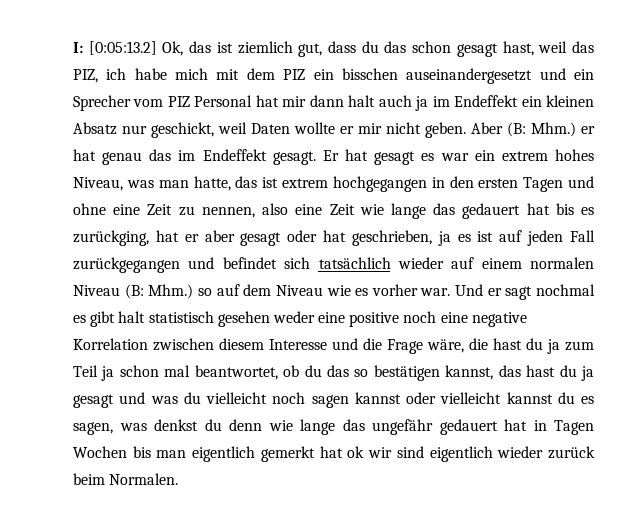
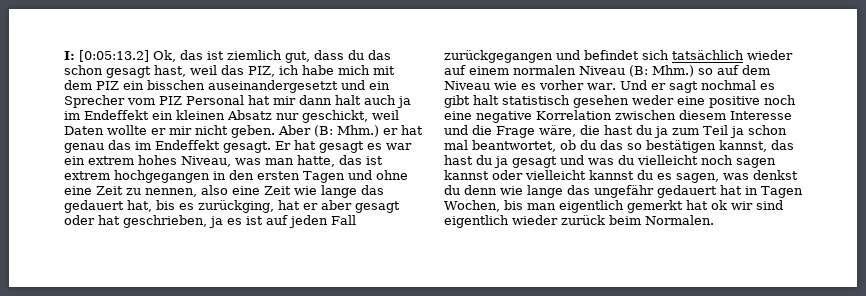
[526,203,550,215] hat -> [127,200,152,212] hat,
[73,446,127,458] Wochen -> [444,200,500,212] Wochen,

